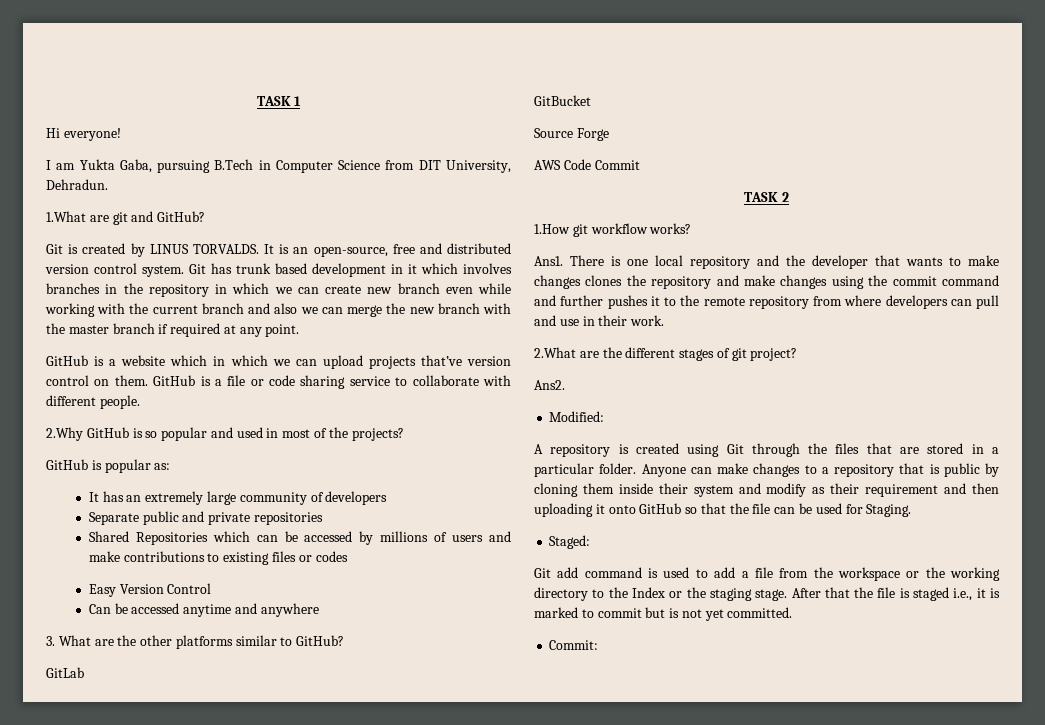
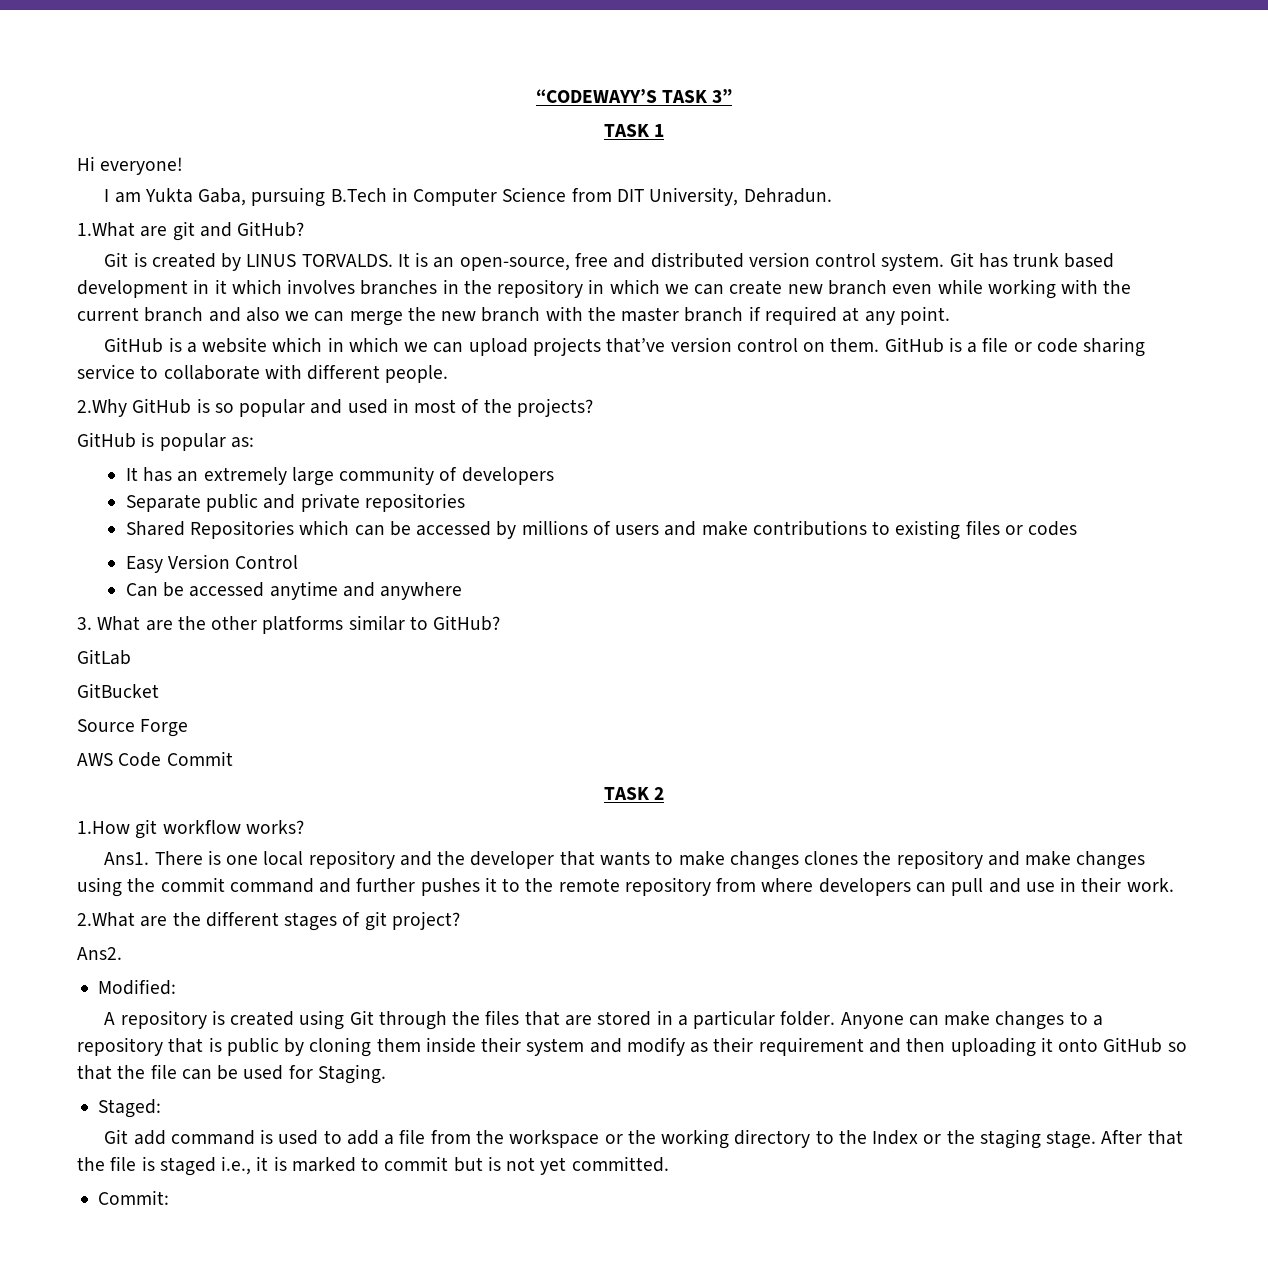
(256, 101) none -> [535,89,733,103] “CODEWAYY’S TASK 3” //

